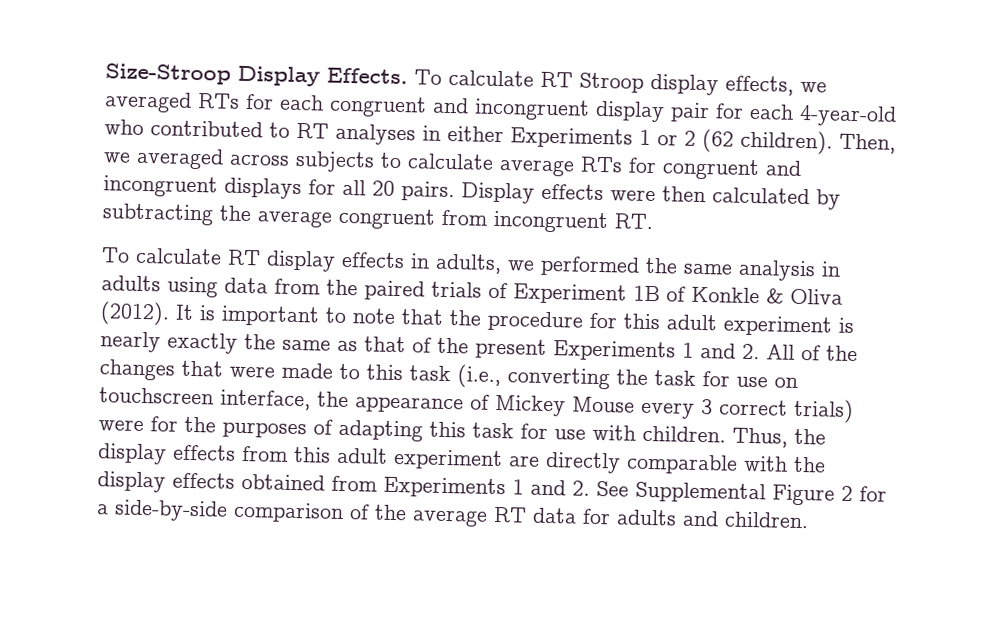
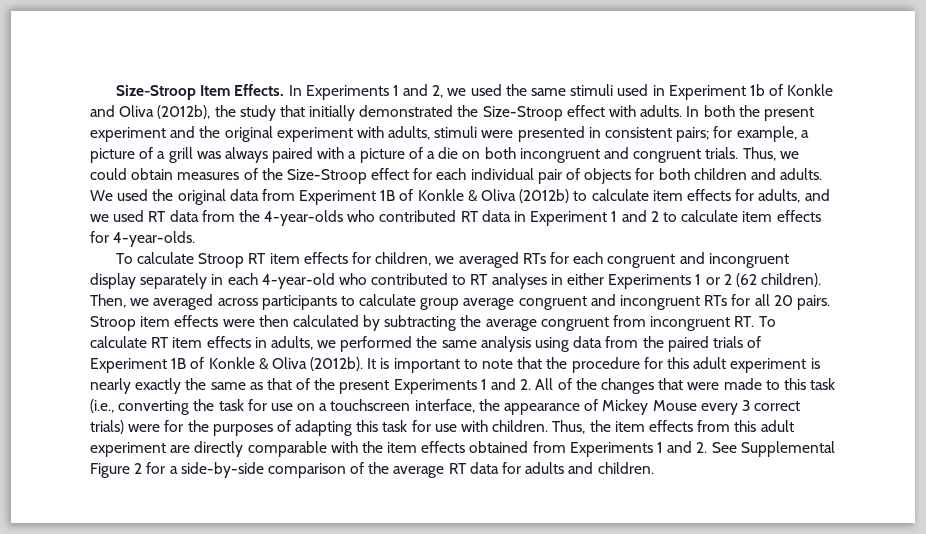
[105,63,794,96] Size-Stroop Display Effects. To calculate RT Stroop display effects, -> [115,84,834,100] [90,105,814,121] [90,126,809,142] [90,147,799,163] [90,168,823,184] [90,189,830,205] [90,210,821,226] [90,231,196,247] [115,252,432,268] Size-Stroop Item Effects. In Experiments 1 and 2, we used the same stimuli used in Experiment 1b of Konkle and Oliva (2012b), the study that initially demonstrated the Size-Stroop effect with adults. In both the present experiment and the original experiment with adults, stimuli were presented in consistent pairs; for example, a picture of a grill was always paired with a picture of a die on both incongruent and congruent trials. Thus, we could obtain measures of the Size-Stroop effect for each individual pair of objects for both children and adults. We used the original data from Experiment 1B of Konkle & Oliva (2012b) to calculate item effects for adults, and we used RT data from the 4-year-olds who contributed RT data in Experiment 1 and 2 to calculate item effects for 4-year-olds. // To calculate Stroop RT item effects for children,
[670,102,744,123] pair for -> [140,273,224,289] separately in
[295,150,802,181] [103,175,302,200] subjects to calculate average RTs for congruent and incongruent displays -> [261,294,728,310] participants to calculate group average congruent and incongruent RTs
[461,182,535,204] Display -> [90,316,171,331] Stroop item
[101,247,336,272] // To calculate RT display -> [758,316,776,327] [90,336,203,348] To calculate RT item
[821,261,841,277] [101,275,161,292] in adults -> (531, 344) none
[100,301,170,326] (2012). -> [310,357,364,371] (2012b).
(798, 382) none -> [319,403,328,411] a
[97,443,167,465] display -> [614,421,645,432] item
[97,471,166,493] display -> [387,442,418,453] item

